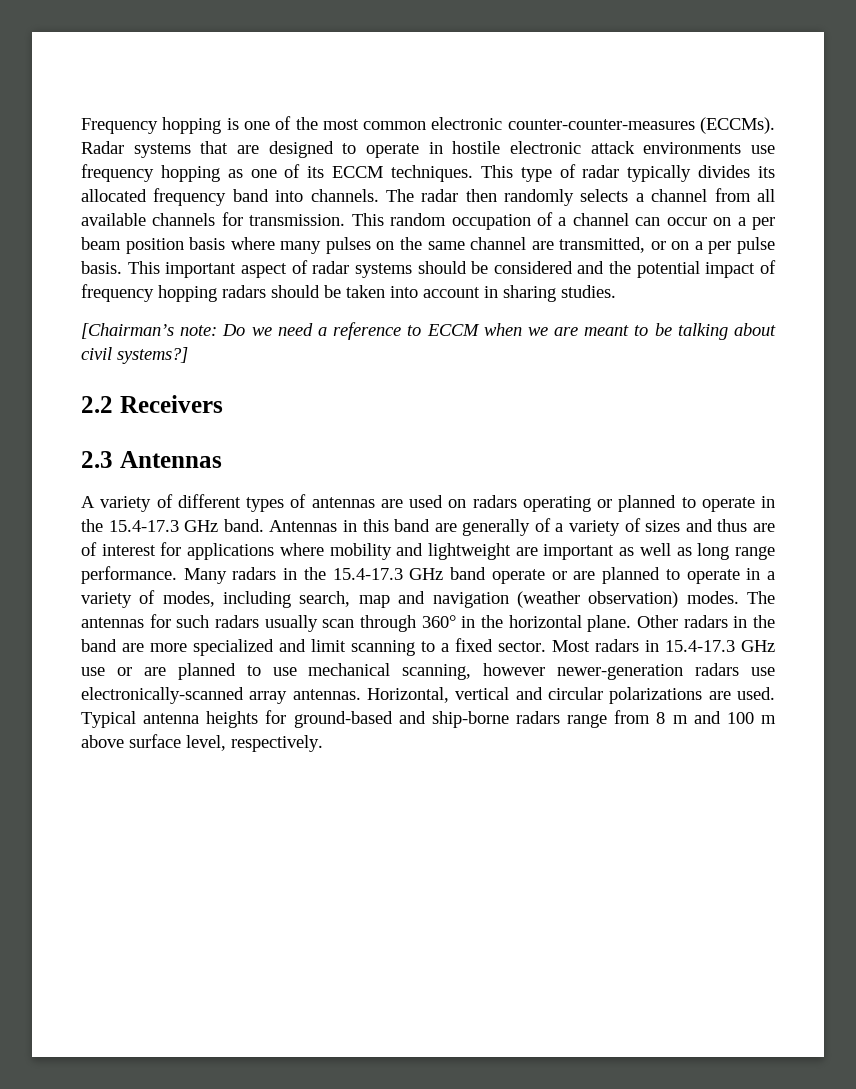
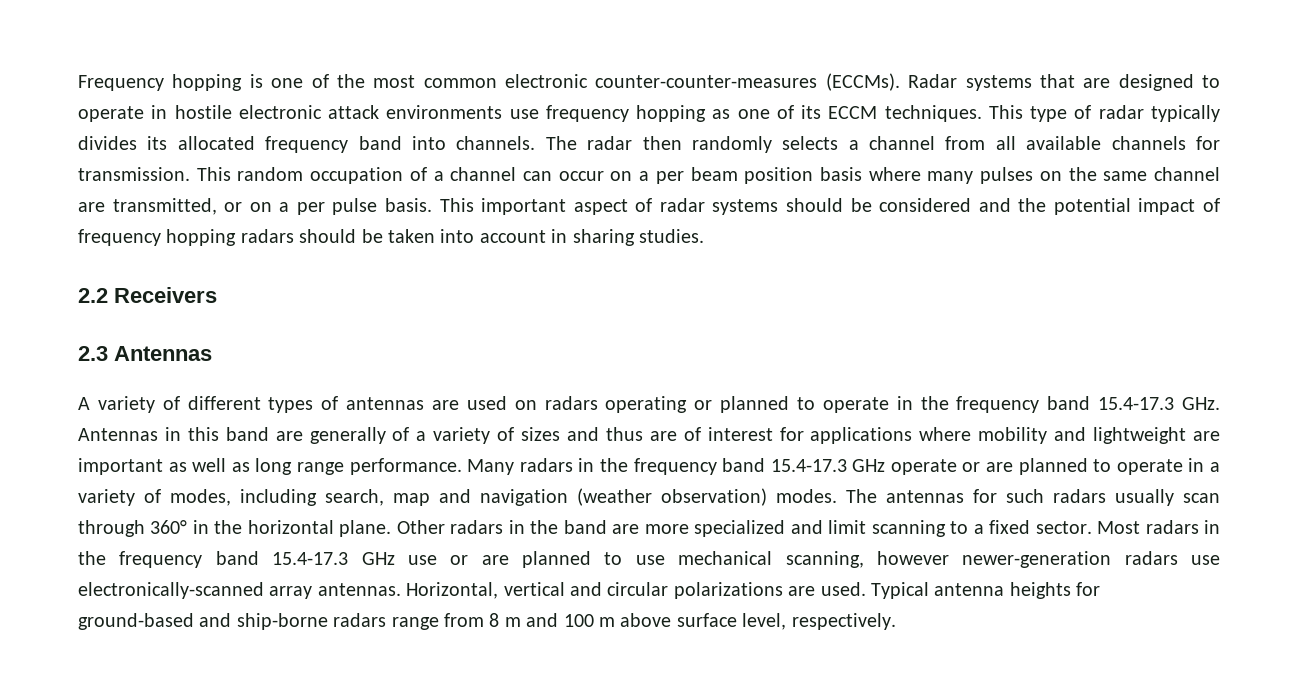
[81,322,776,340] [81,347,188,364] // [Chairman’s note: Do we need a reference to ECCM when we are meant to be talking about civil systems?] -> (704, 236) none
[108,519,264,532] 15.4-17.3 GHz band. -> [956,396,1221,413] frequency band 15.4-17.3 GHz.
[332,567,487,580] 15.4-17.3 GHz band -> [633,458,886,475] frequency band 15.4-17.3 GHz
(659, 646) none -> [78,551,259,568] the frequency band

